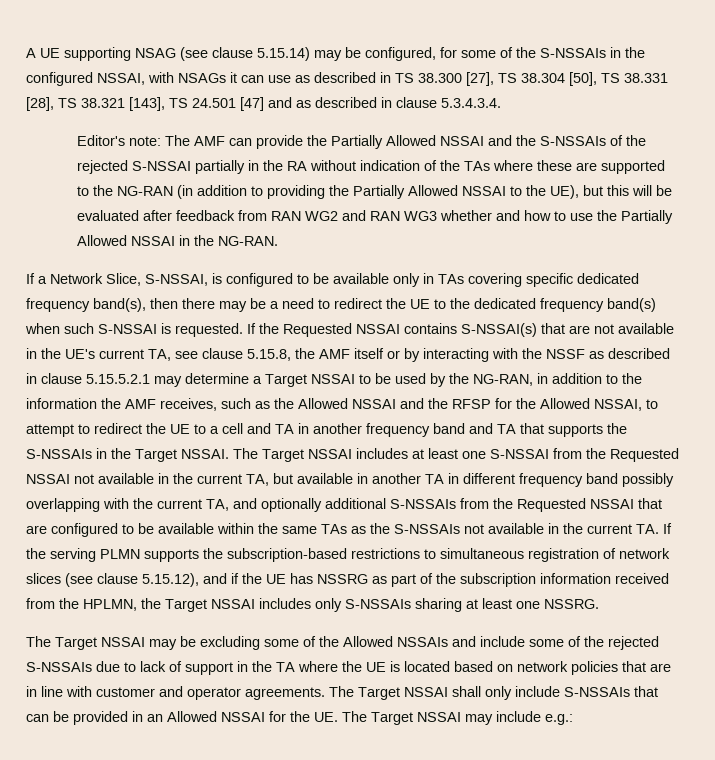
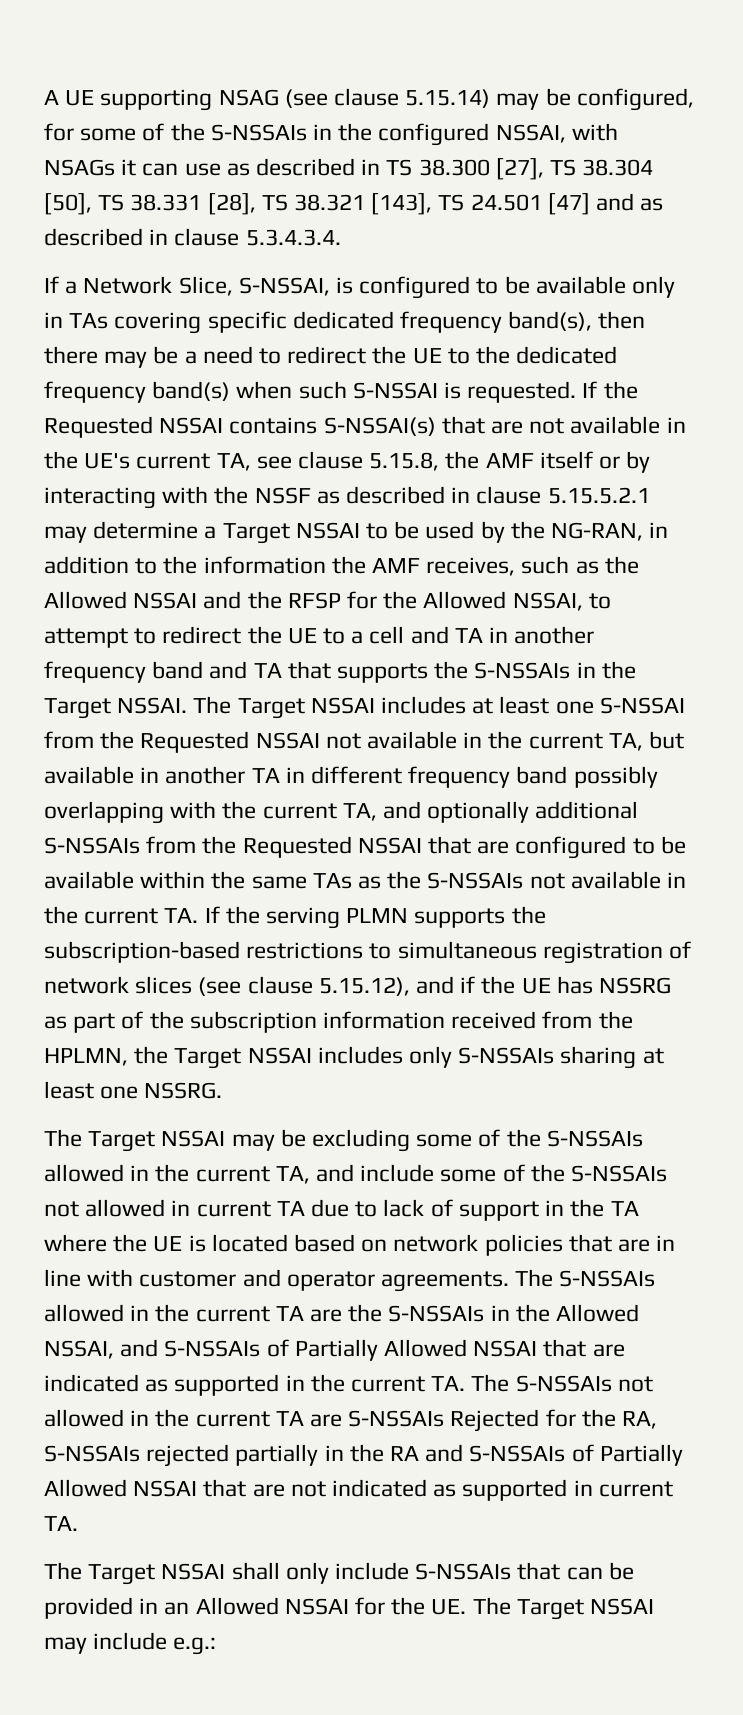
[76,135,646,149] [76,160,665,174] [76,185,672,199] [76,210,673,224] [76,235,278,246] // Editor's note: The AMF can provide the Partially Allowed NSSAI and the S-NSSAIs of the rejected S-NSSAI partially in the RA without indication of the TAs where these are supported to the NG-RAN (in addition to providing the Partially Allowed NSSAI to the UE), but this will be evaluated after feedback from RAN WG2 and RAN WG3 whether and how to use the Partially Allowed NSSAI in the NG-RAN. -> (341, 237) none
[343,636,448,647] Allowed NSSAIs -> [546,1130,643,1147] [44,1164,310,1184] S-NSSAIs allowed in the current TA,
[608,636,659,650] [26,662,92,672] rejected S-NSSAIs -> [571,1165,668,1182] [44,1199,305,1217] S-NSSAIs not allowed in current TA
(354, 691) none -> [559,1270,656,1287] [44,1304,640,1322] [44,1339,625,1361] [44,1374,653,1396] [44,1409,658,1432] [44,1444,683,1467] [44,1479,673,1501] [44,1516,78,1531] [44,1562,82,1580] S-NSSAIs allowed in the current TA are the S-NSSAIs in the Allowed NSSAI, and S-NSSAIs of Partially Allowed NSSAI that are indicated as supported in the current TA. The S-NSSAIs not allowed in the current TA are S-NSSAIs Rejected for the RA, S-NSSAIs rejected partially in the RA and S-NSSAIs of Partially Allowed NSSAI that are not indicated as supported in current TA. // The

